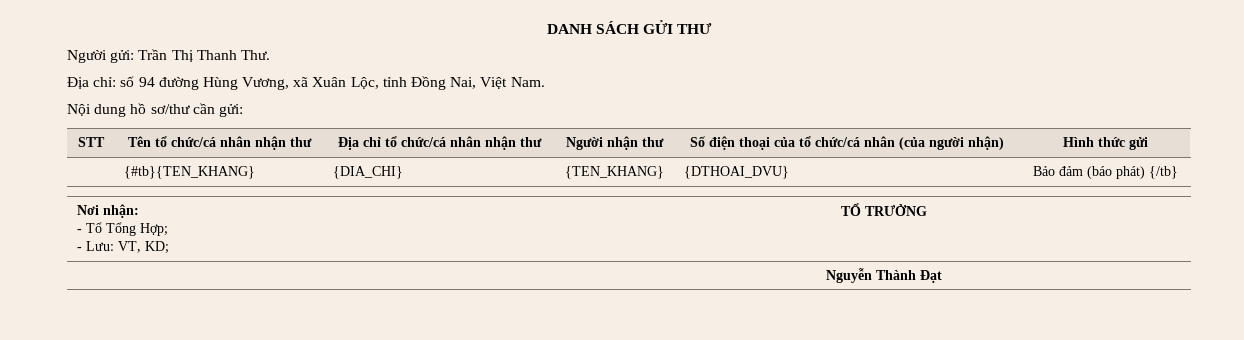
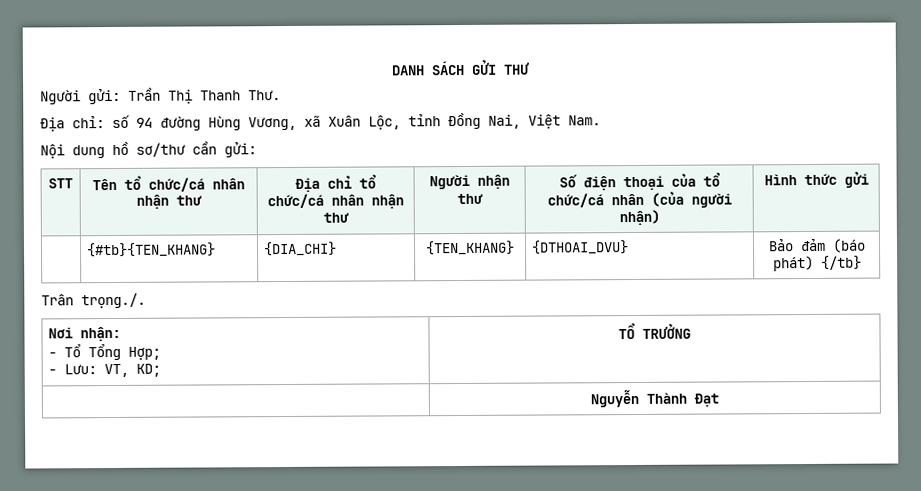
(1178, 172) none -> [41,292,146,309] // Trân trọng./.

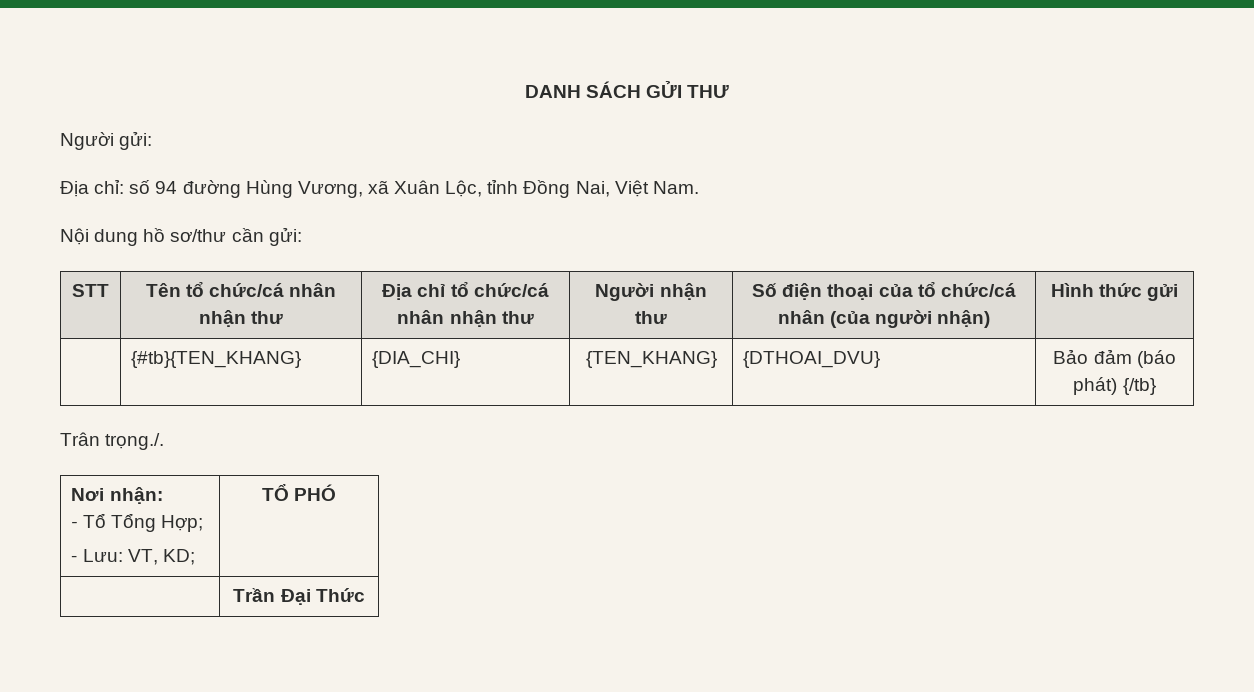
[128,87,281,104] Trần Thị Thanh Thư. -> (153, 140) none
[642,323,691,339] [590,389,719,408] TRƯỞNG // | Nguyễn Thành Đạt -> [294,484,337,501] [233,588,365,605] PHÓ // | Trần Đại Thức

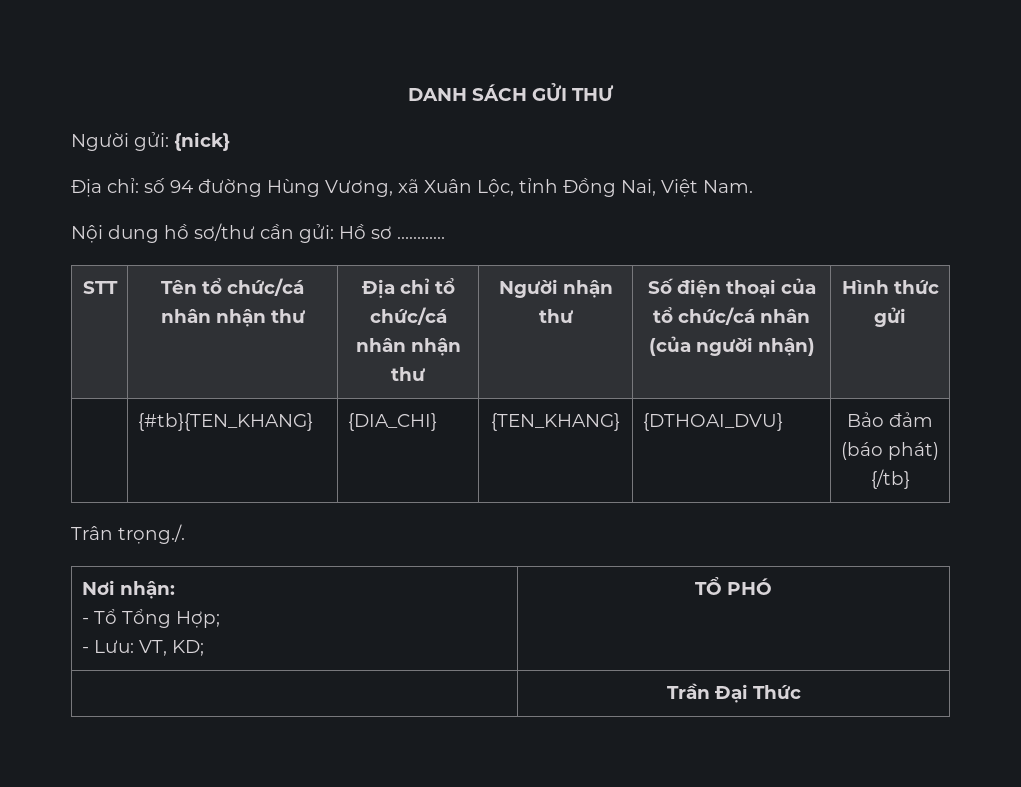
(153, 140) none -> [174,132,230,151] {nick}
(302, 236) none -> [339,224,445,239] Hồ sơ …………

